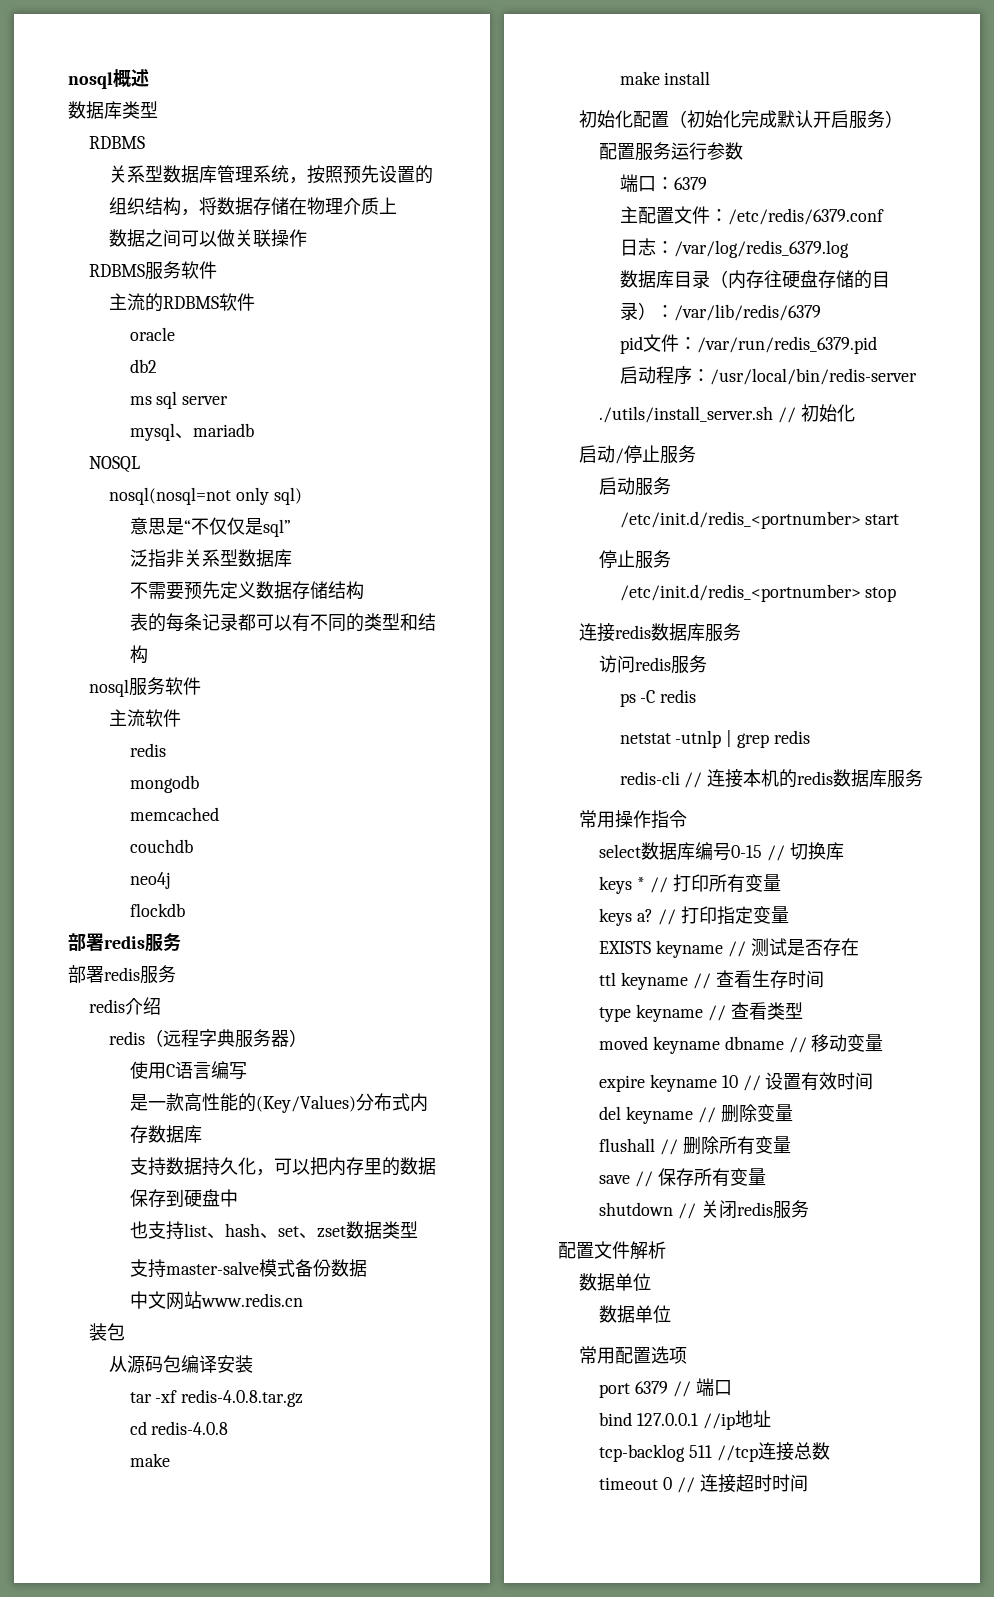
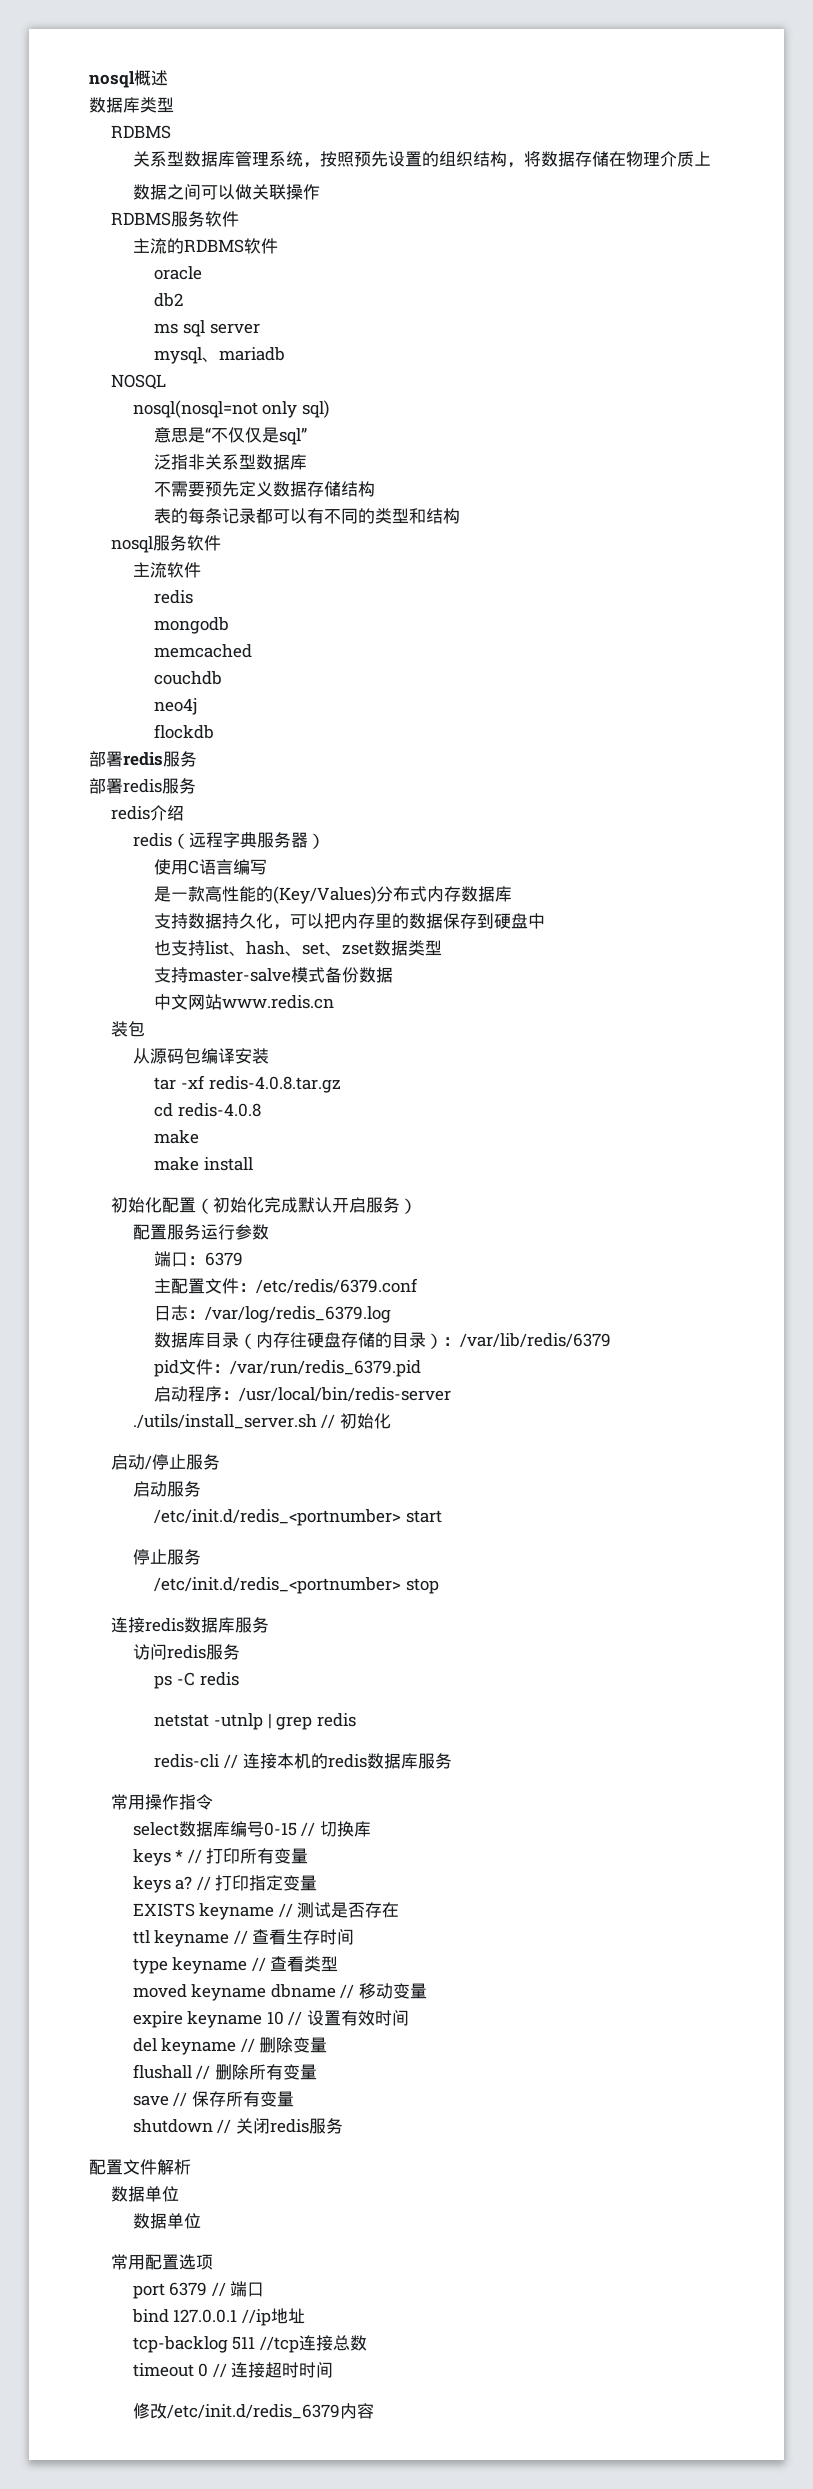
(808, 1483) none -> [132,2403,374,2419] // 修改/etc/init.d/redis_6379内容

